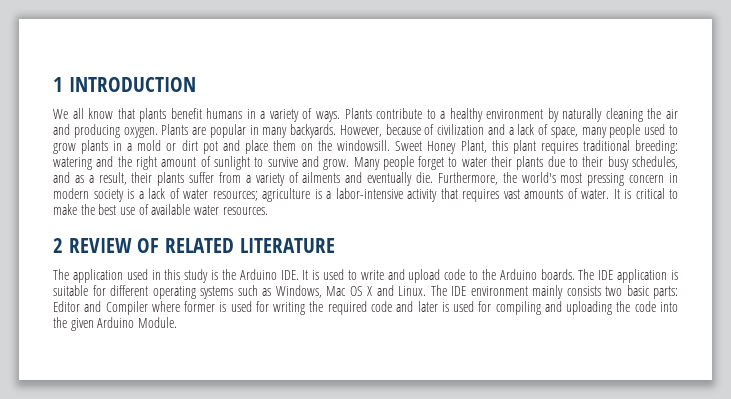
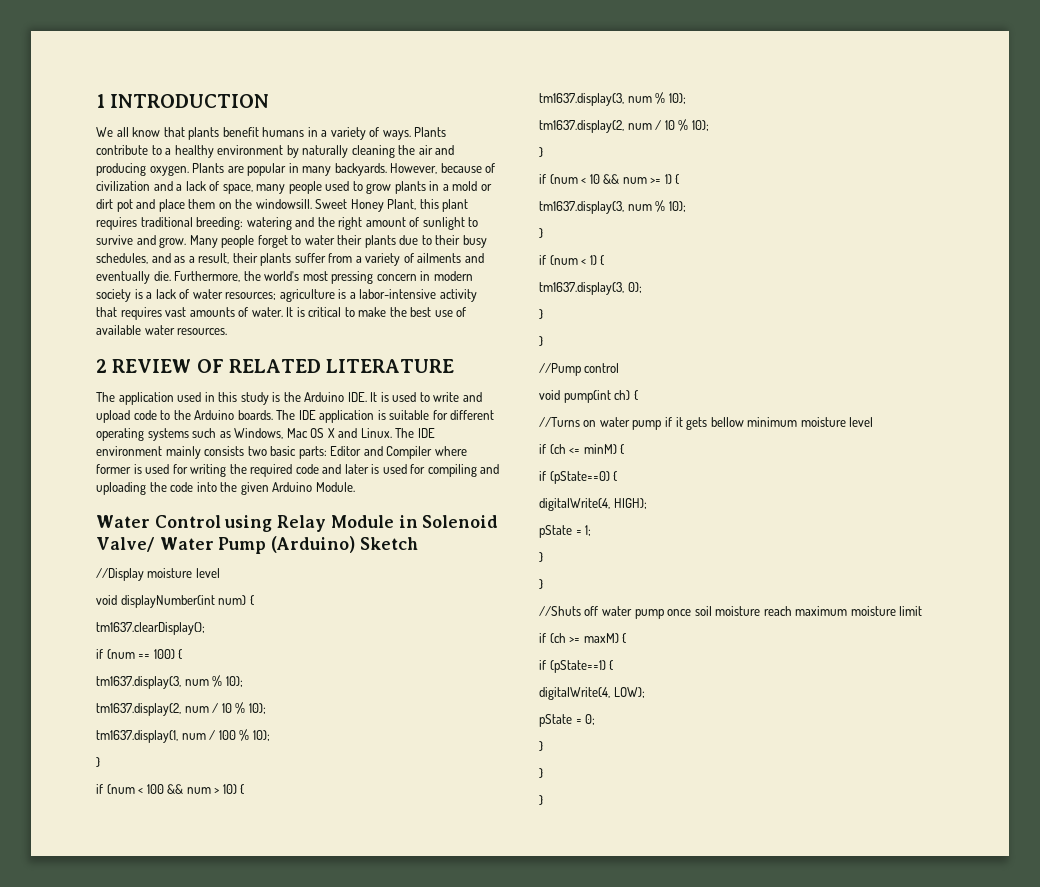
(177, 322) none -> [96,515,499,532] [96,536,418,554] [96,568,220,581] [96,595,254,608] [96,622,205,635] [96,649,183,659] [96,675,243,689] [96,702,266,716] [96,729,270,743] [96,757,100,767] [96,784,245,794] [539,92,686,106] [539,119,709,133] [539,147,543,157] [539,174,680,184] [539,200,686,214] [539,228,543,238] [539,255,605,265] [539,282,642,295] [539,309,543,319] [539,336,543,346] [539,363,620,376] [539,390,638,403] [539,417,874,430] [539,444,625,454] [539,471,618,484] [539,498,647,511] [539,525,592,538] [539,552,543,562] [539,579,543,589] [539,606,923,619] [539,633,627,643] [539,660,614,673] [539,687,645,700] [539,714,596,727] [539,741,543,751] [539,768,543,778] [539,795,543,805] // Water Control using Relay Module in Solenoid Valve/ Water Pump (Arduino) Sketch // //Display moisture level // void displayNumber(int num) { // tm1637.clearDisplay(); // if (num == 100) { // tm1637.display(3, num % 10); // tm1637.display(2, num / 10 % 10); // tm1637.display(1, num / 100 % 10); // } // if (num < 100 && num > 10) { // tm1637.display(3, num % 10); // tm1637.display(2, num / 10 % 10); // } // if (num < 10 && num >= 1) { // tm1637.display(3, num % 10); // } // if (num < 1) { // tm1637.display(3, 0); // } // } // //Pump control // void pump(int ch) { // //Turns on water pump if it gets bellow minimum moisture level // if (ch <= minM) { // if (pState==0) { // digitalWrite(4, HIGH); // pState = 1; // } // } // //Shuts off water pump once soil moisture reach maximum moisture limit // if (ch >= maxM) { // if (pState==1) { // digitalWrite(4, LOW); // pState = 0; // } // } // }

